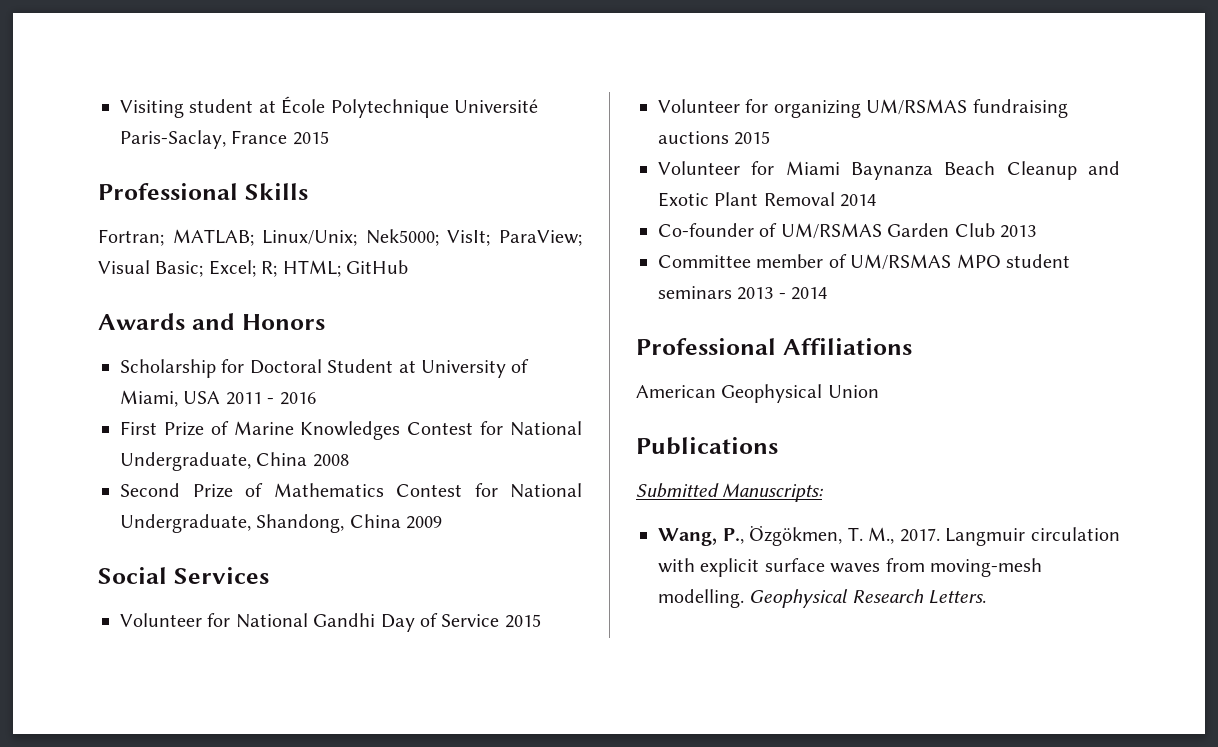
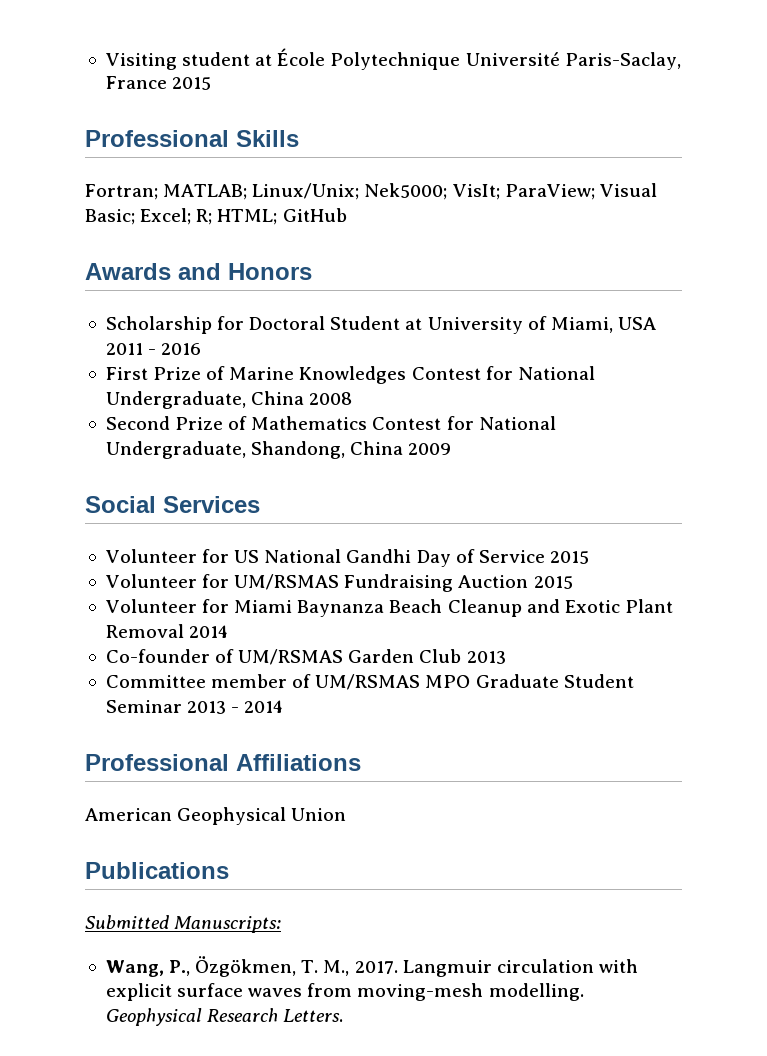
(231, 620) none -> [234,550,260,563] US
[773,99,1068,118] [658,131,729,144] organizing UM/RSMAS fundraising auctions -> [234,574,529,592] UM/RSMAS Fundraising Auction
[1006,254,1070,268] [658,286,732,299] student seminars -> [475,674,634,688] [105,700,182,713] Graduate Student Seminar

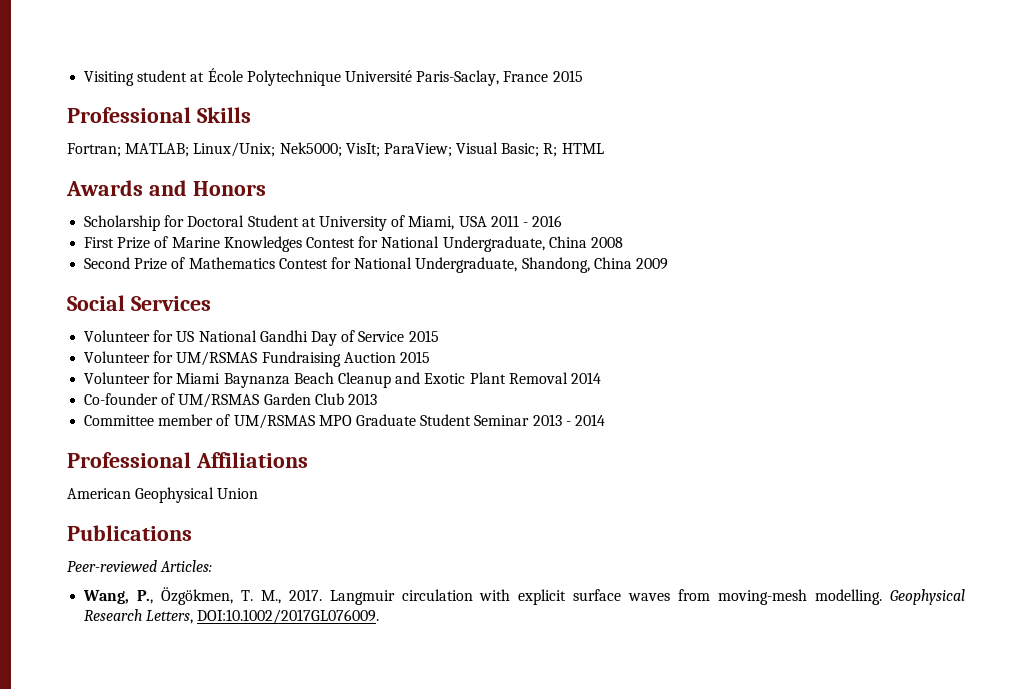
[140,208,347,225] Excel; R; HTML; GitHub -> [543,143,604,157] R; HTML
[85,915,282,933] Submitted Manuscripts: -> [67,560,213,572] Peer-reviewed Articles:
[283,1009,344,1022] Letters. -> [146,609,380,624] Letters, DOI:10.1002/2017GL076009.

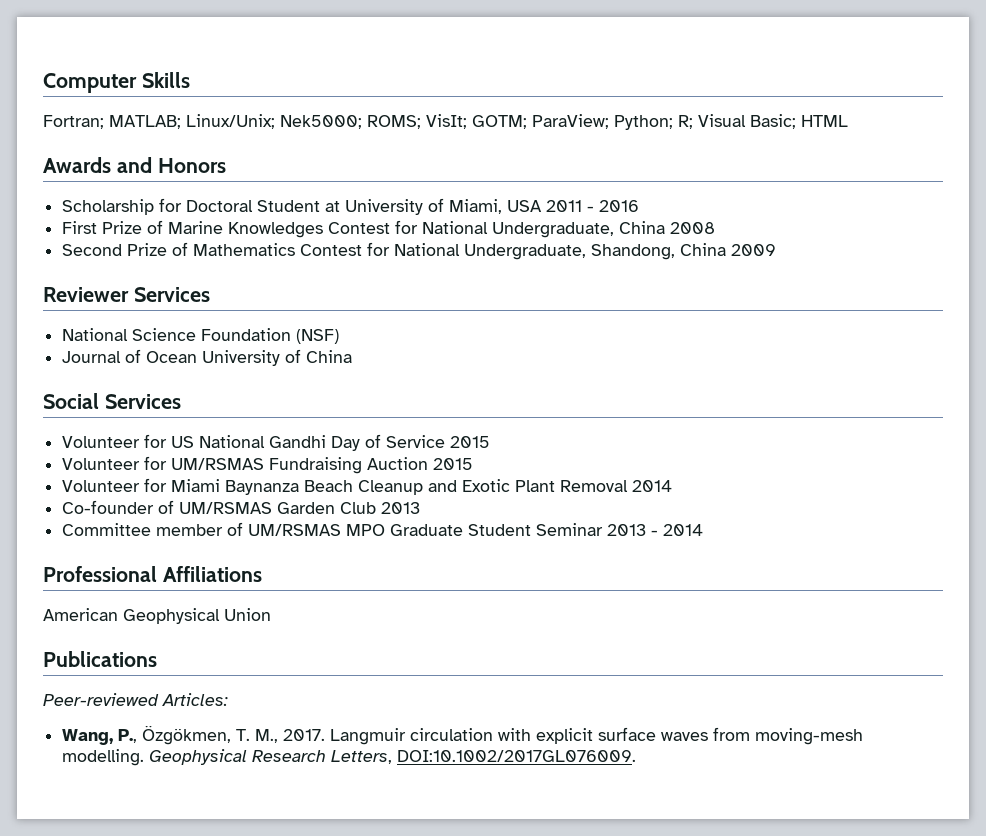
[84,68,583,86] [67,107,191,123] Visiting student at École Polytechnique Université Paris-Saclay, France 2015 // Professional -> [43,73,137,93] Computer
[345,143,452,157] VisIt; ParaView; -> [367,114,693,130] ROMS; VisIt; GOTM; ParaView; Python; R;
[543,143,558,157] R; -> (796, 121) none
(668, 264) none -> [43,287,210,302] [62,328,340,344] [62,349,353,366] // Reviewer Services // National Science Foundation (NSF) // Journal of Ocean University of China

